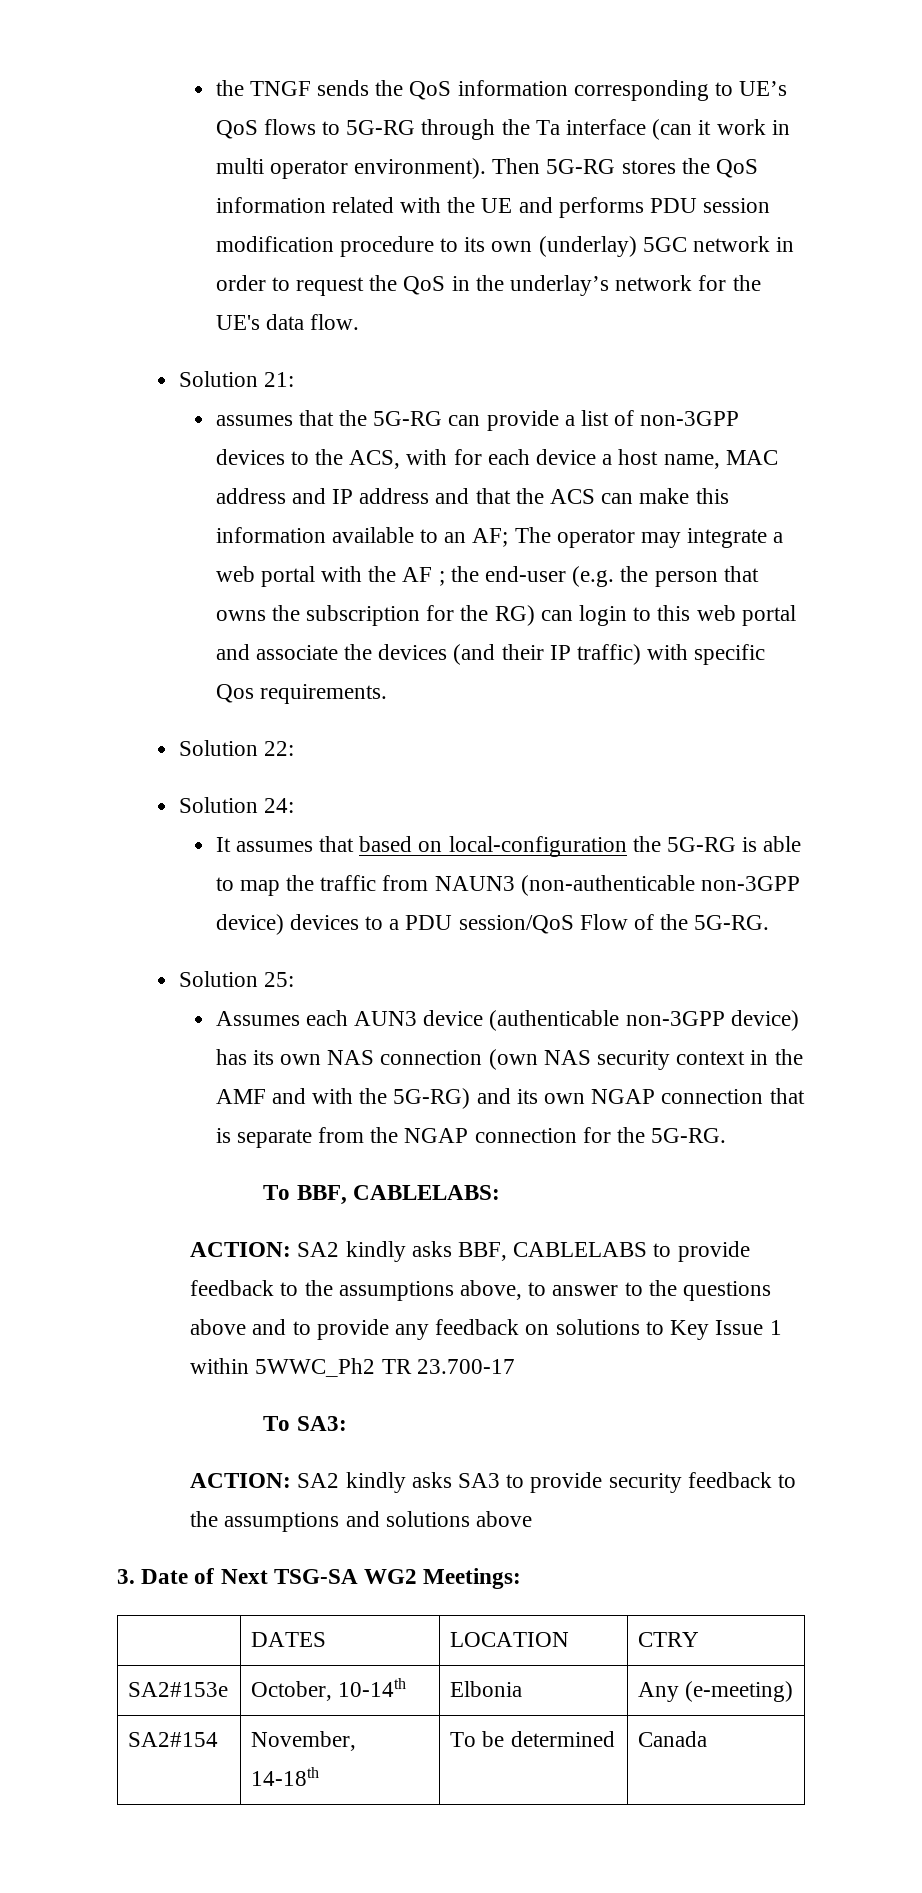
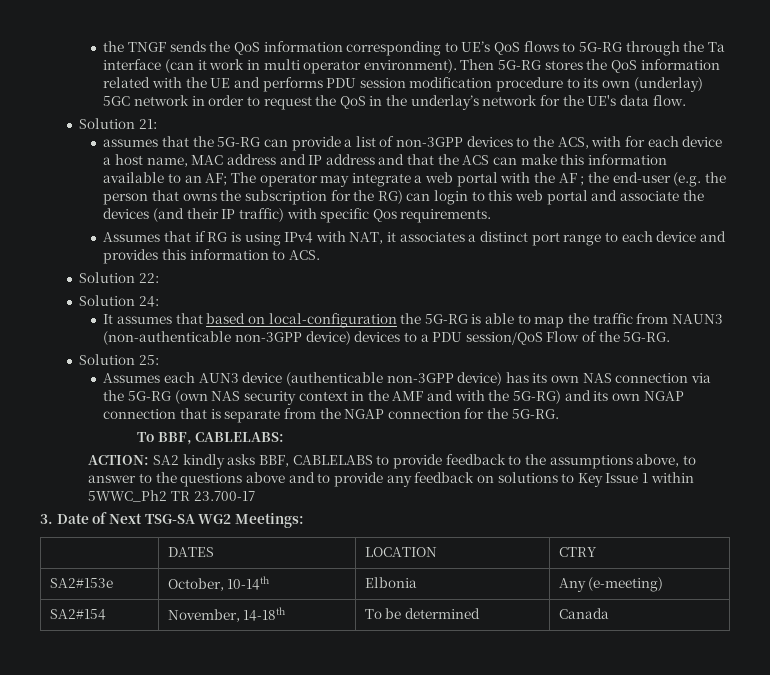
(387, 694) none -> [103,231,726,246] [103,249,320,264] // Assumes that if RG is using IPv4 with NAT, it associates a distinct port range to each device and provides this information to ACS.
(483, 1057) none -> [691,373,712,383] [103,390,171,401] via the 5G-RG
[263,1416,347,1431] [190,1472,797,1493] [190,1511,533,1532] // To SA3: // ACTION: SA2 kindly asks SA3 to provide security feedback to the assumptions and solutions above -> (255, 496) none

